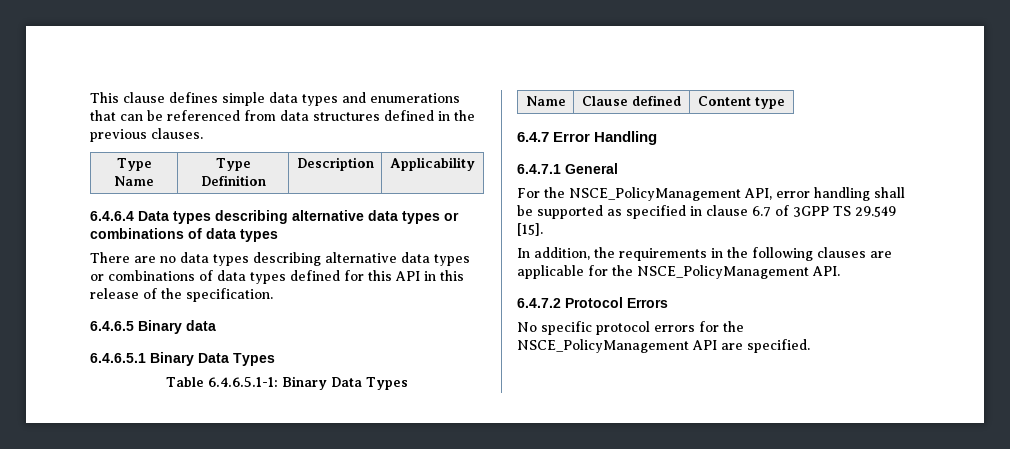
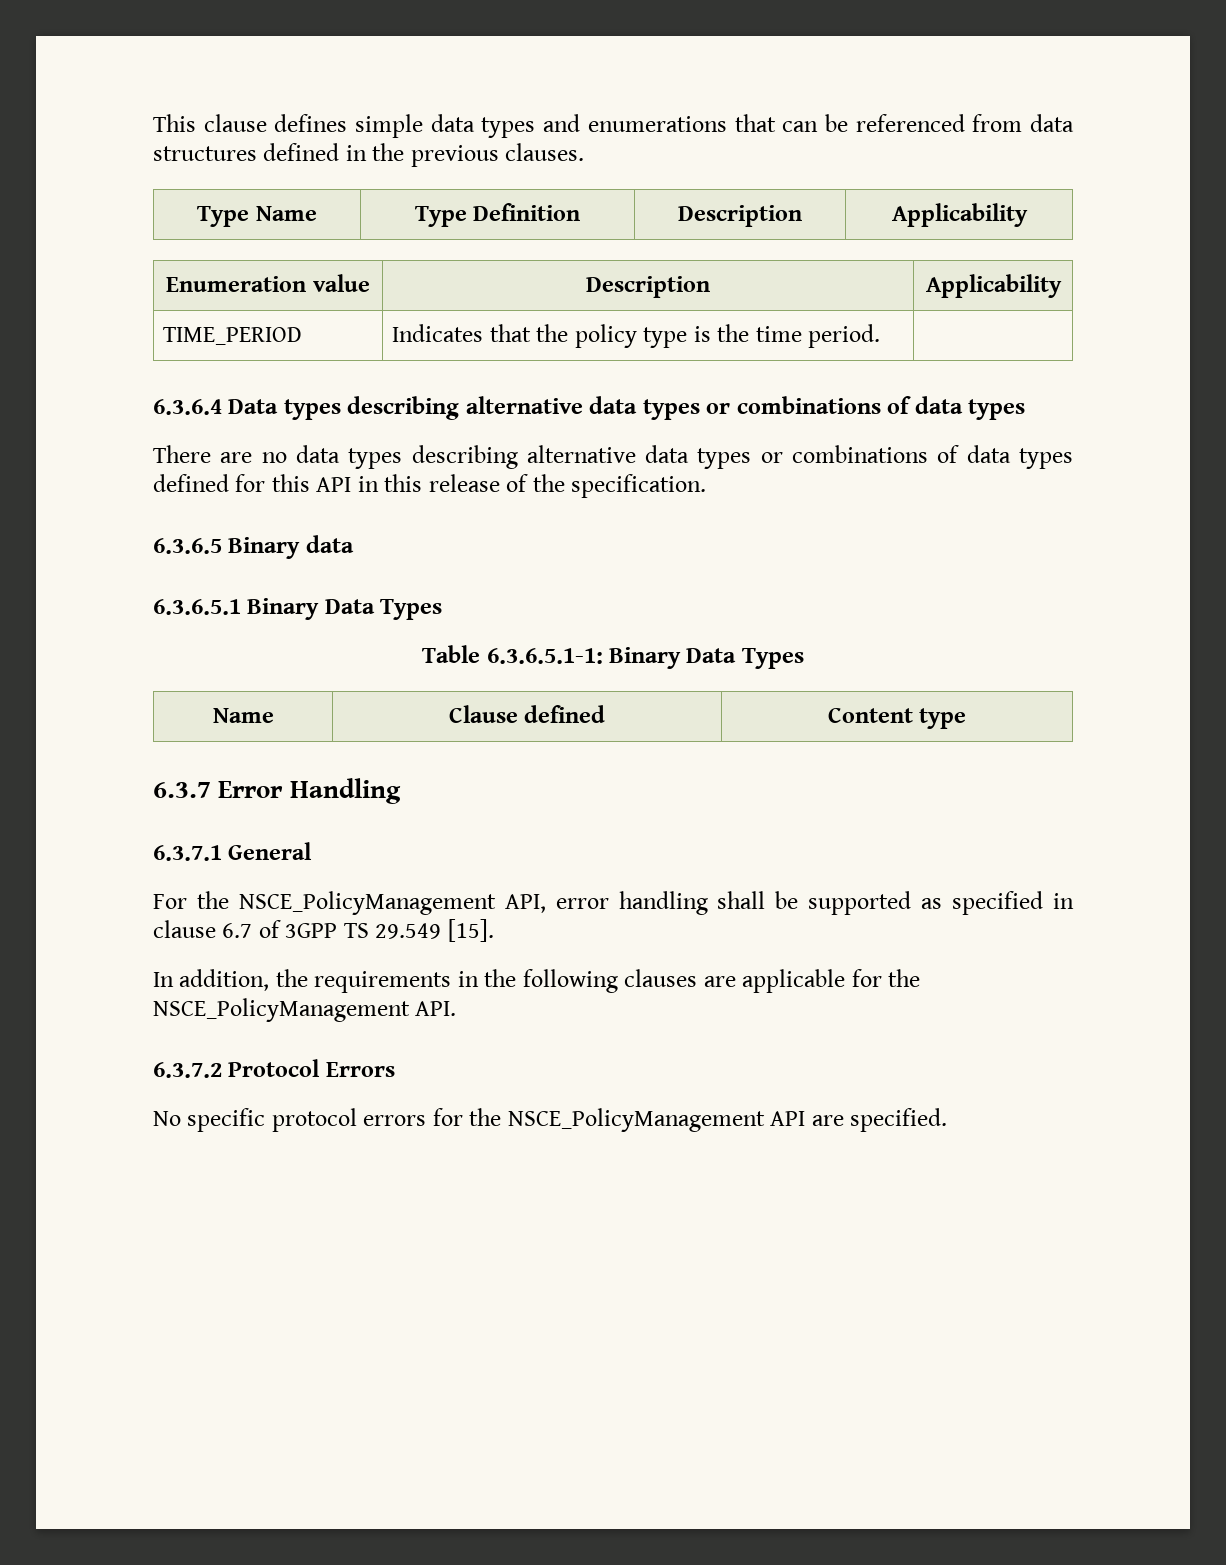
[90,211,134,221] // 6.4.6.4 -> [166,274,370,292] [586,276,710,298] [925,274,1062,298] [163,327,303,345] [392,324,881,348] [153,399,222,415] // Enumeration value | Description | Applicability // TIME_PERIOD | Indicates that the policy type is the time period. | // 6.3.6.4
[90,321,134,331] 6.4.6.5 -> [153,538,222,554] 6.3.6.5
[90,353,146,363] 6.4.6.5.1 -> [153,599,241,615] 6.3.6.5.1
[207,377,278,387] 6.4.6.5.1-1: -> [486,648,603,664] 6.3.6.5.1-1:
[517,132,549,142] 6.4.7 -> [153,782,211,798] 6.3.7
[517,164,561,174] 6.4.7.1 -> [153,845,222,861] 6.3.7.1
[517,298,561,308] 6.4.7.2 -> [153,1062,222,1078] 6.3.7.2

